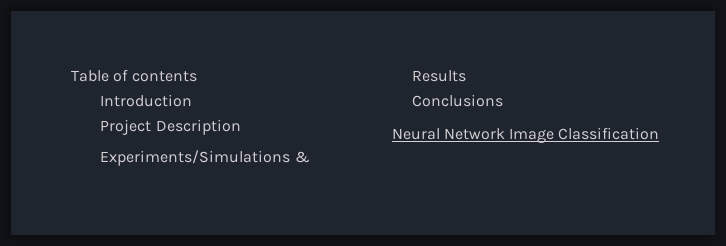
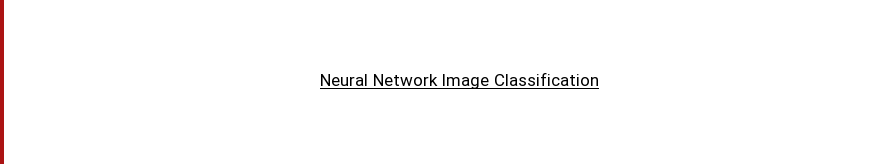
[71,69,197,82] [100,94,193,107] [100,119,241,135] [100,150,310,166] [412,70,467,82] [412,94,504,107] Table of contents // Introduction // Project Description // Experiments/Simulations & Results // Conclusions // -> (320, 80) none

